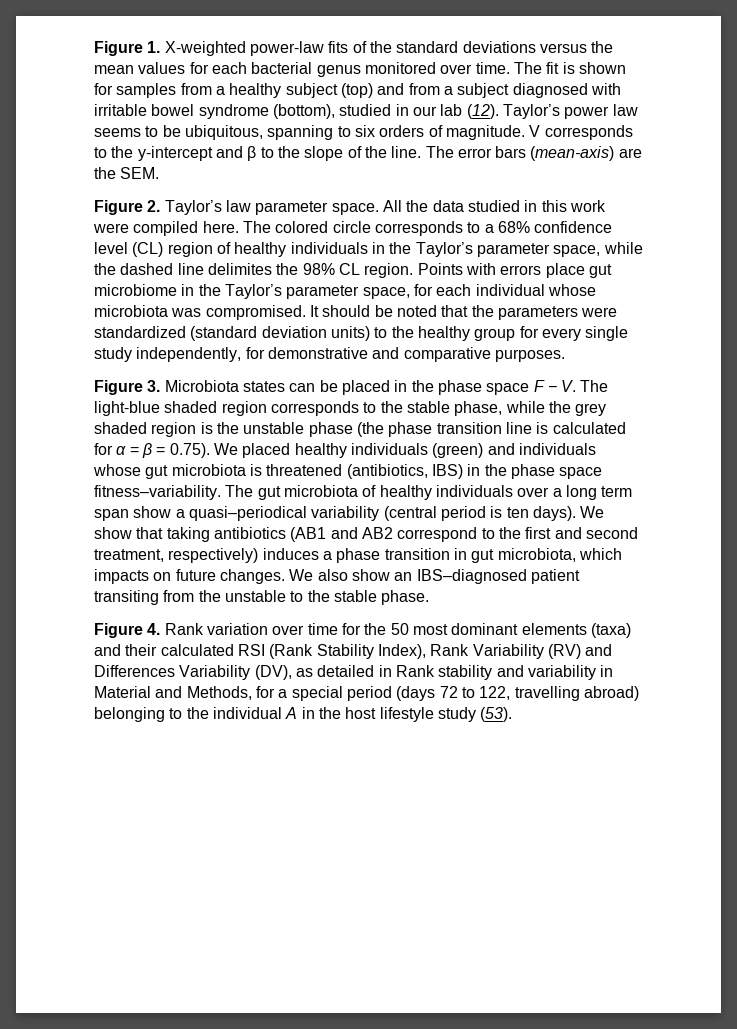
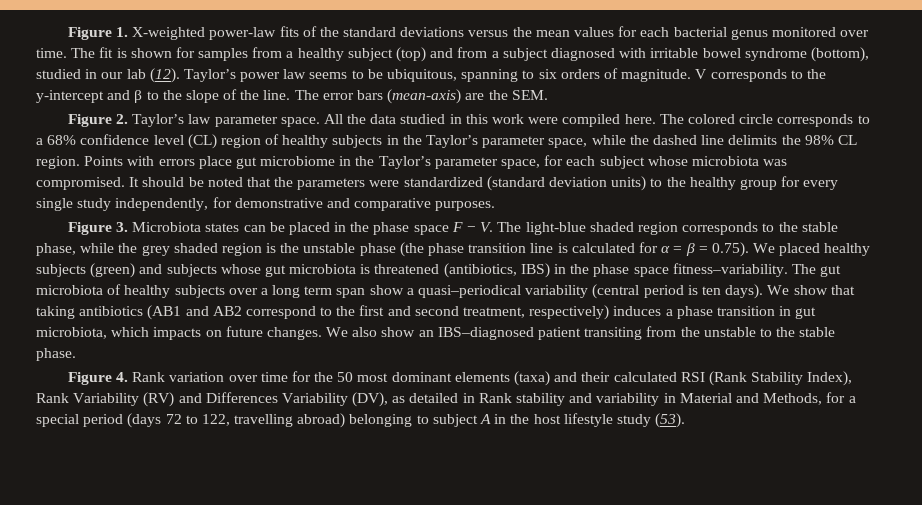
[290,242,368,254] individuals -> [332,135,383,148] subjects
[207,263,272,275] delimites -> [728,135,778,145] delimits
[475,284,545,296] individual -> [599,156,645,169] subject
[350,443,428,455] individuals -> [36,264,86,277] subjects
[518,443,596,455] individuals -> [166,264,217,277] subjects
[435,485,513,497] individuals -> [174,285,225,298] subjects
[186,707,282,719] the individual -> [432,414,478,427] subject

